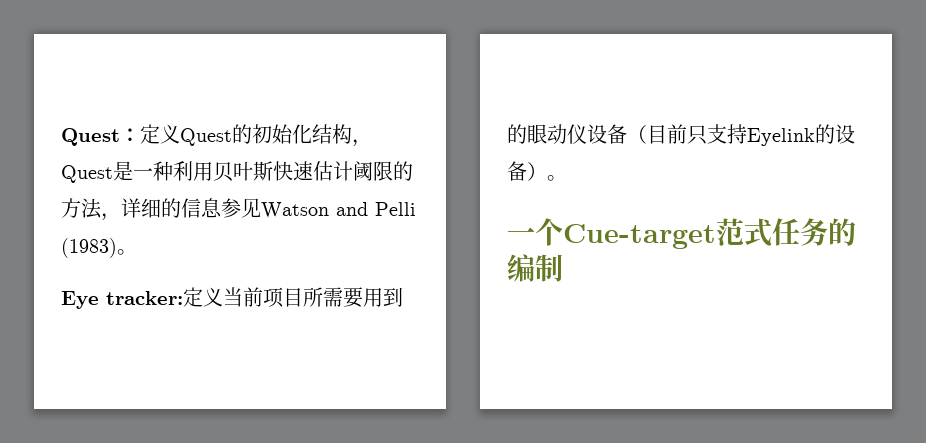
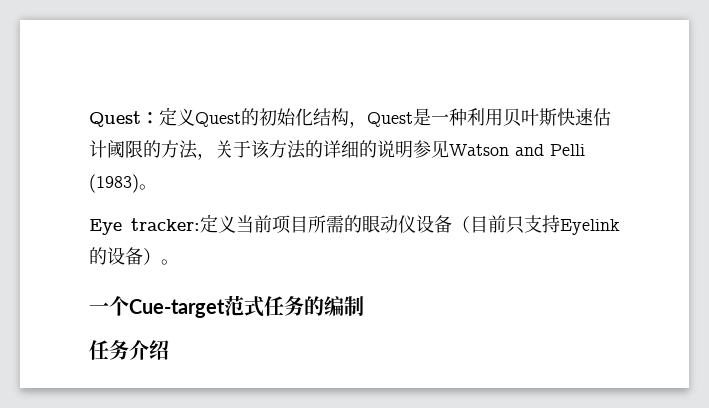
[121,198,222,218] 详细的信息 -> [215,140,413,159] 关于该方法的详细的说明
[343,287,403,308] 要用到 -> (344, 224) none
(563, 268) none -> [89,340,169,360] // 任务介绍

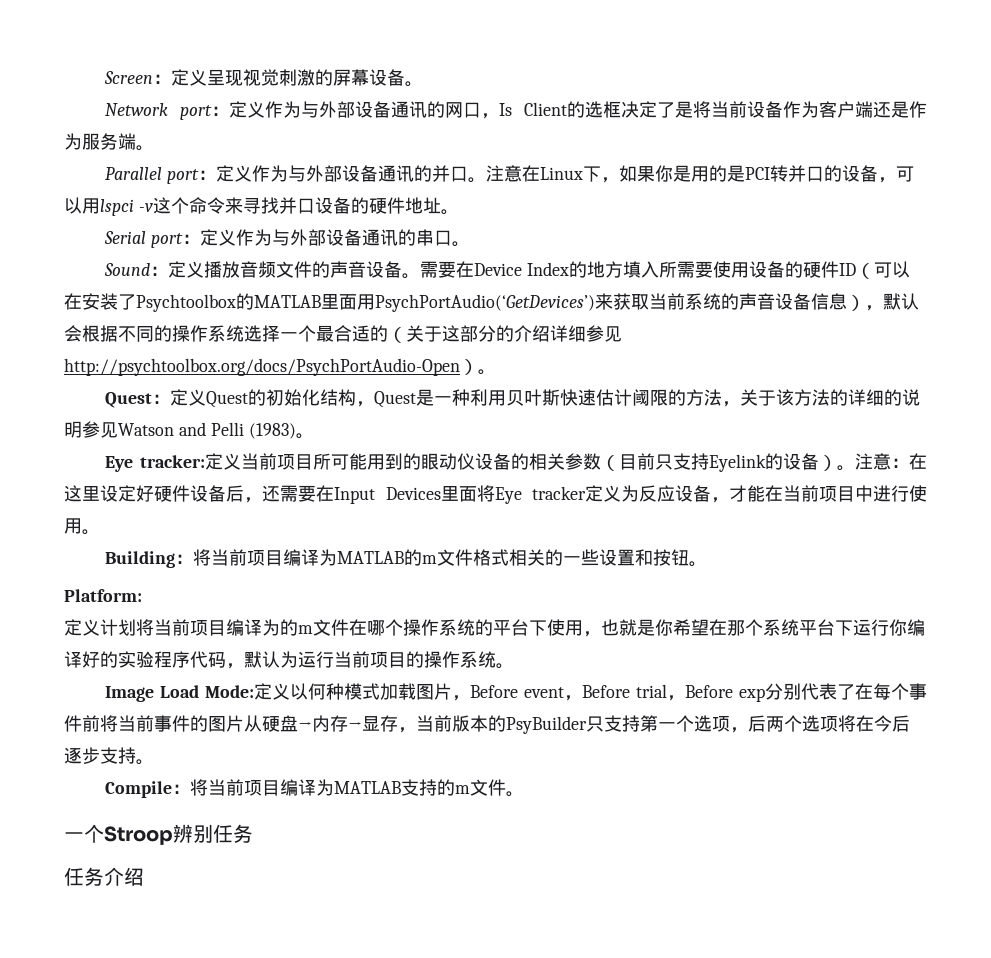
(89, 119) none -> [103,69,423,87] [104,101,927,120] [64,133,154,151] [104,165,914,184] [64,197,459,216] [103,229,470,248] [103,261,910,279] [64,293,919,312] [64,325,622,343] [64,358,496,376] Screen：定义呈现视觉刺激的屏幕设备。 // Network port：定义作为与外部设备通讯的网口，Is Client的选框决定了是将当前设备作为客户端还是作为服务端。 // Parallel port：定义作为与外部设备通讯的并口。注意在Linux下，如果你是用的是PCI转并口的设备，可以用lspci -v这个命令来寻找并口设备的硬件地址。 // Serial port：定义作为与外部设备通讯的串口。 // Sound：定义播放音频文件的声音设备。需要在Device Index的地方填入所需要使用设备的硬件ID（可以在安装了Psychtoolbox的MATLAB里面用PsychPortAudio(‘GetDevices’)来获取当前系统的声音设备信息），默认会根据不同的操作系统选择一个最合适的（关于这部分的介绍详细参见http://psychtoolbox.org/docs/PsychPortAudio-Open）。 //
[326,215,344,233] 需 -> [330,453,403,470] 可能用到
(452, 224) none -> [510,453,601,470] 的相关参数
[89,295,364,318] // 一个Cue-target范式任务的编制 -> [855,453,927,470] [64,485,927,504] [64,518,100,535] [104,549,707,568] [64,589,142,602] [64,619,925,637] [64,651,514,669] [104,683,927,702] [64,715,910,734] [64,747,154,765] [104,779,524,798] [64,824,253,845] 注意：在这里设定好硬件设备后，还需要在Input Devices里面将Eye tracker定义为反应设备，才能在当前项目中进行使用。 // Building：将当前项目编译为MATLAB的m文件格式相关的一些设置和按钮。 // Platform: // 定义计划将当前项目编译为的m文件在哪个操作系统的平台下使用，也就是你希望在那个系统平台下运行你编译好的实验程序代码，默认为运行当前项目的操作系统。 // Image Load Mode:定义以何种模式加载图片，Before event，Before trial，Before exp分别代表了在每个事件前将当前事件的图片从硬盘→内存→显存，当前版本的PsyBuilder只支持第一个选项，后两个选项将在今后逐步支持。 // Compile：将当前项目编译为MATLAB支持的m文件。 // 一个Stroop辨别任务

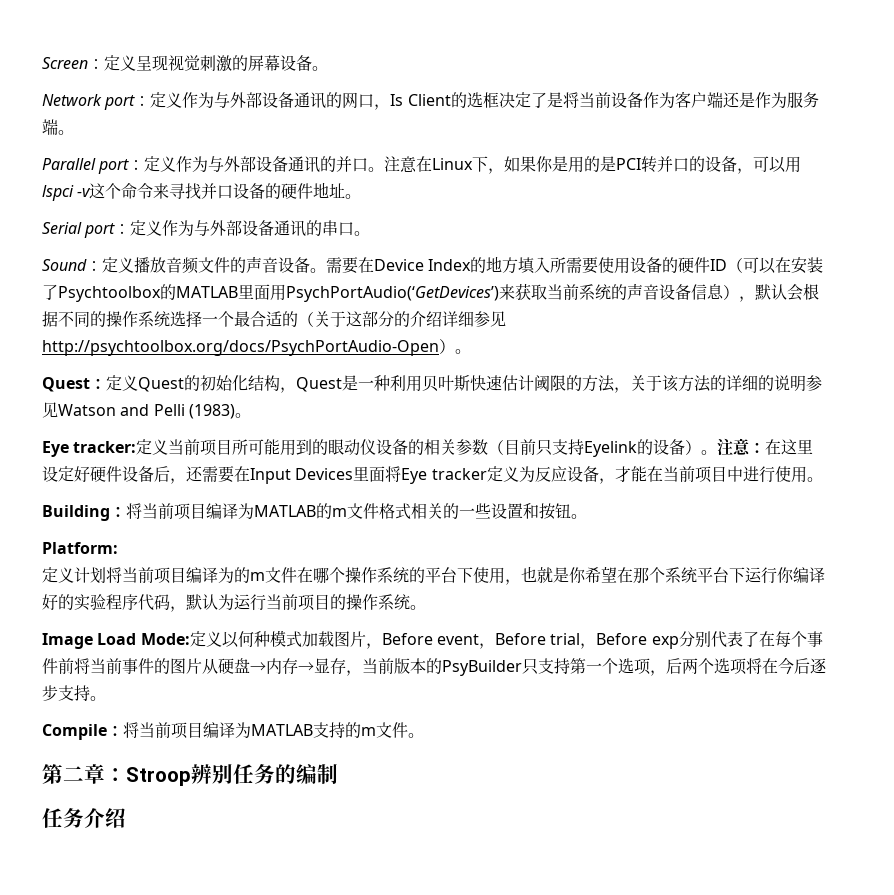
[64,824,104,843] 一个 -> [42,764,126,784] 第二章：
(253, 833) none -> [275,764,338,784] 的编制

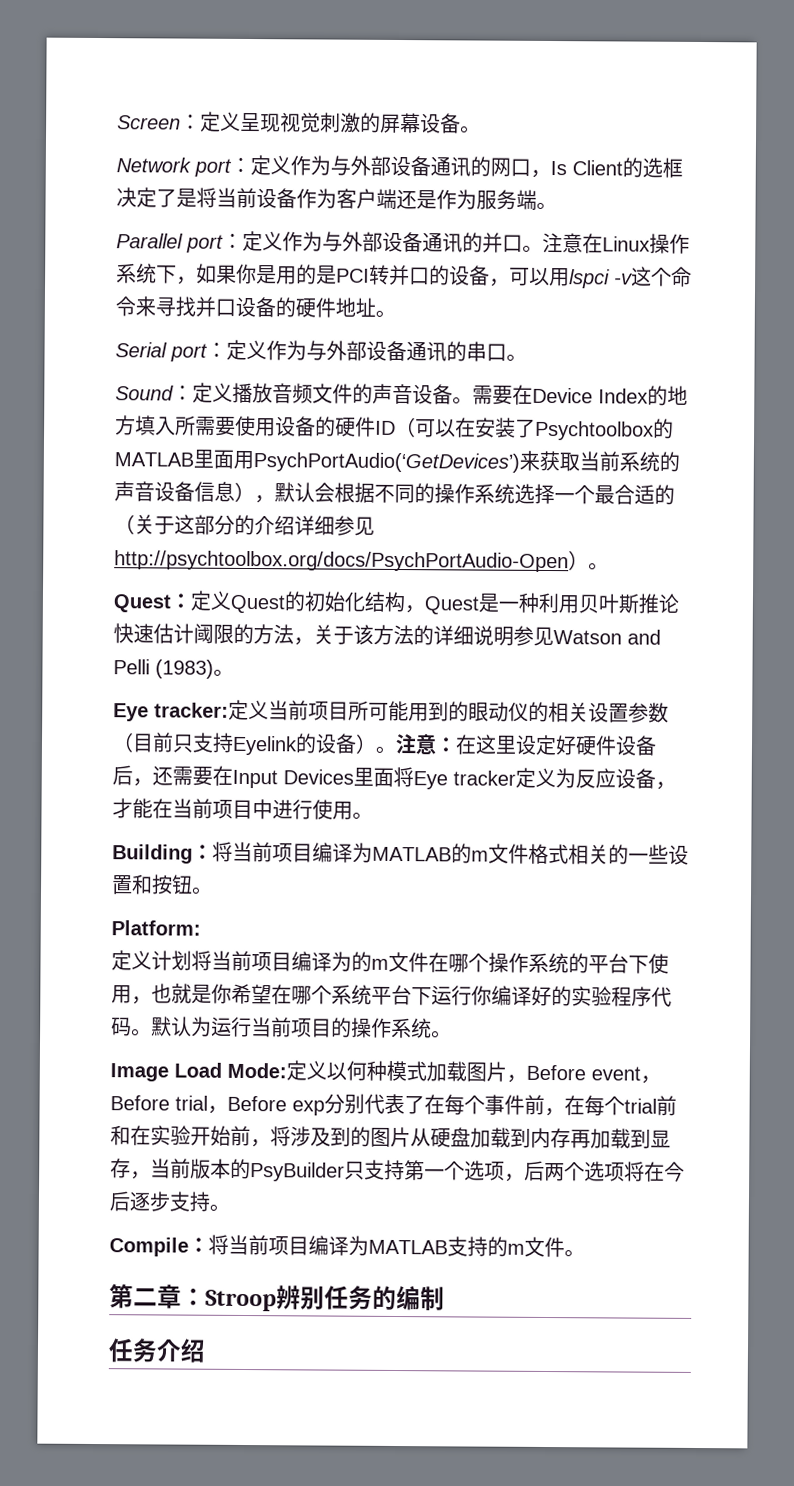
(474, 164) none -> [649,233,690,254] [116,263,157,284] 操作系统
(470, 383) none -> [638,593,679,614] 推论
[758,375,774,391] 的 -> (474, 635) none
[376,439,457,455] 设备的相关 -> [528,701,629,723] 的相关设置
[633,567,649,584] 那 -> [291,985,312,1005] 哪
[170,606,186,612] ， -> [131,1028,152,1037] 。
[74,658,314,674] 将当前事件的图片从硬盘→内存→ -> [544,1095,677,1117] [110,1125,651,1149] ，在每个trial前和在实验开始前，将涉及到的图片从硬盘加载到内存再加载到

